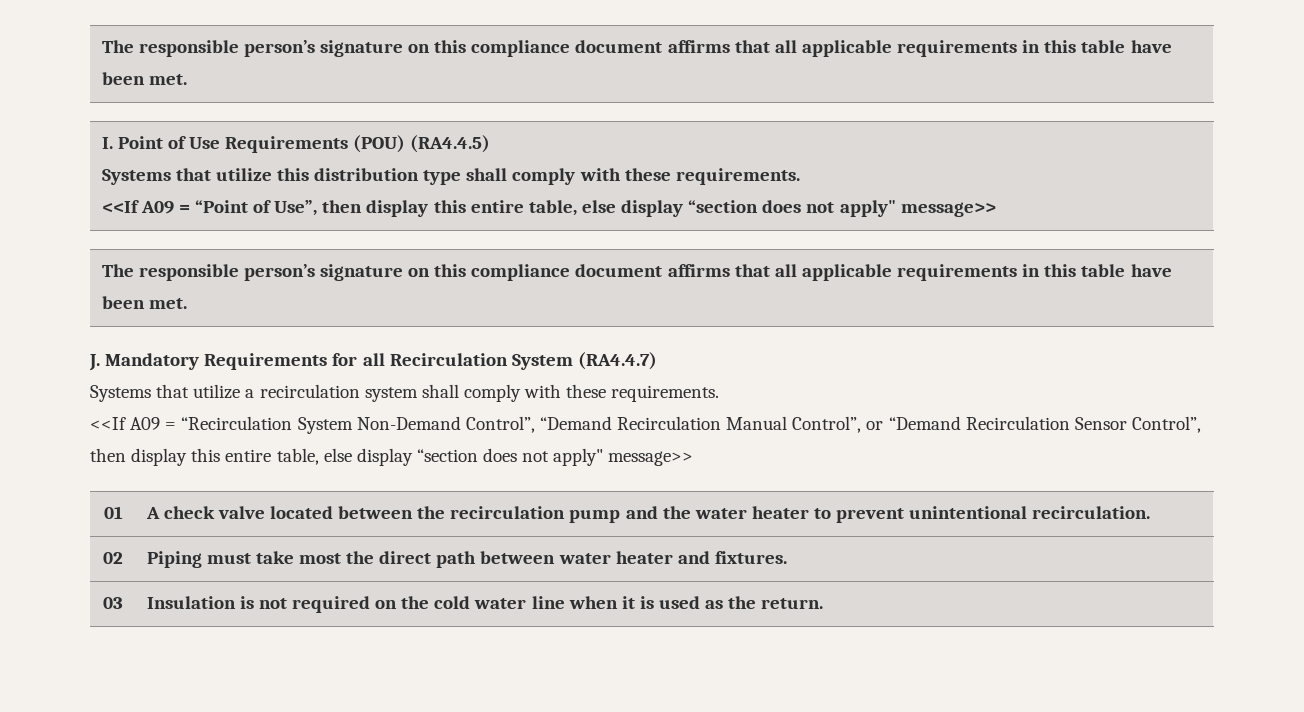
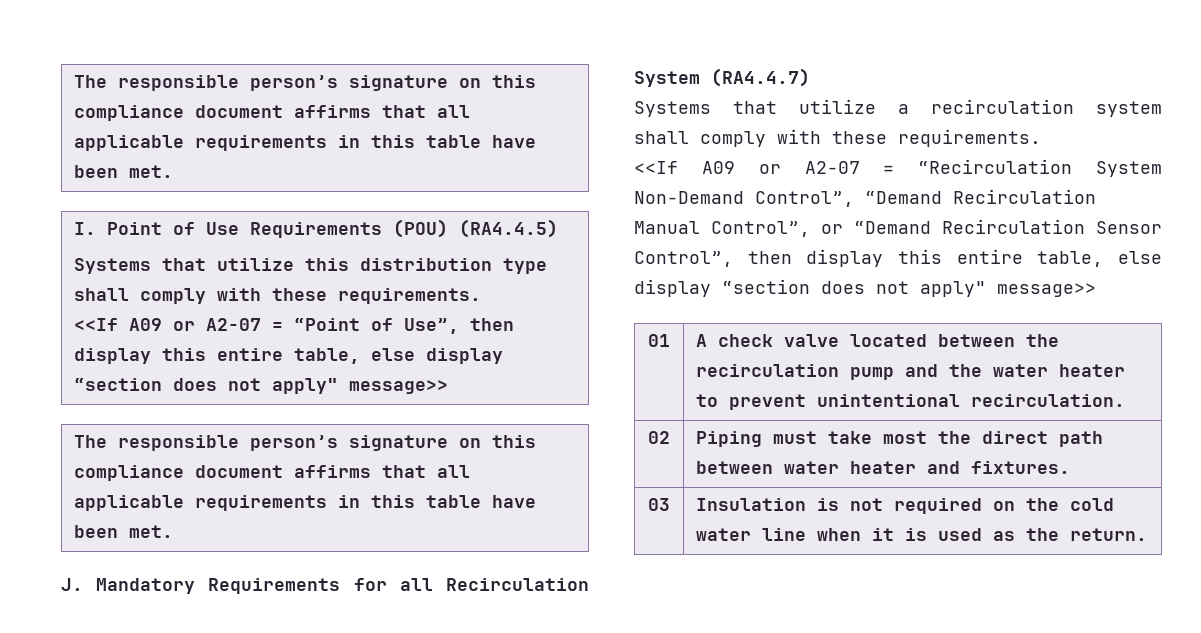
(174, 207) none -> [173,318,262,331] or A2-07
(161, 423) none -> [758,161,860,174] or A2-07

